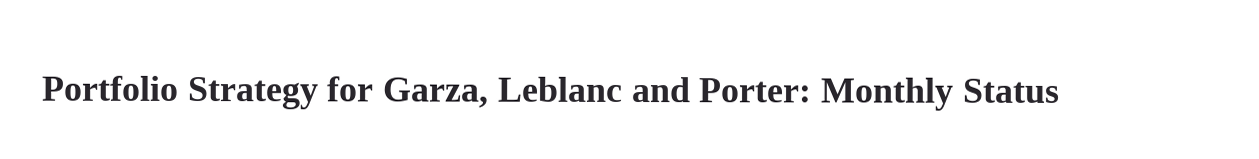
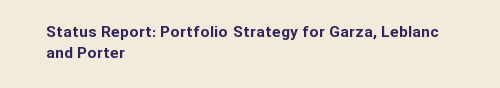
(41, 88) none -> [46,26,157,40] Status Report:
[698,77,1060,111] Porter: Monthly Status -> [77,47,126,58] Porter

